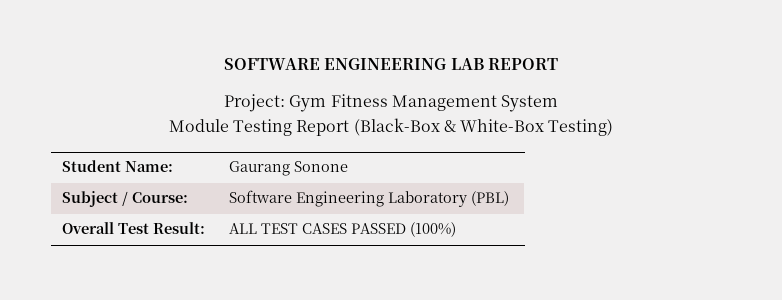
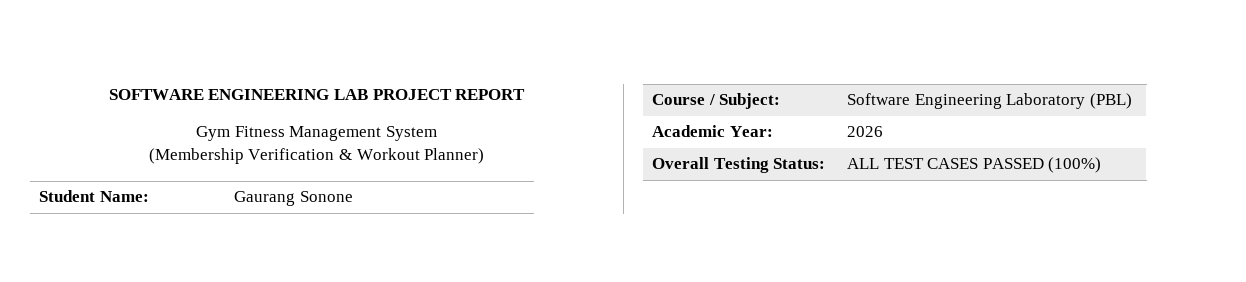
(484, 64) none -> [372,89,452,100] PROJECT
[223,94,285,112] Project: -> (526, 94) none
[168,118,614,136] Module Testing Report (Black-Box & White-Box Testing) -> [148,148,485,164] (Membership Verification & Workout Planner)
[61,191,188,207] Subject / Course: -> [652,93,781,109] Course / Subject:
(509, 198) none -> [652,125,773,137] [847,126,884,137] // Academic Year: | 2026
[117,222,205,234] Test Result: -> [713,157,826,173] Testing Status:

